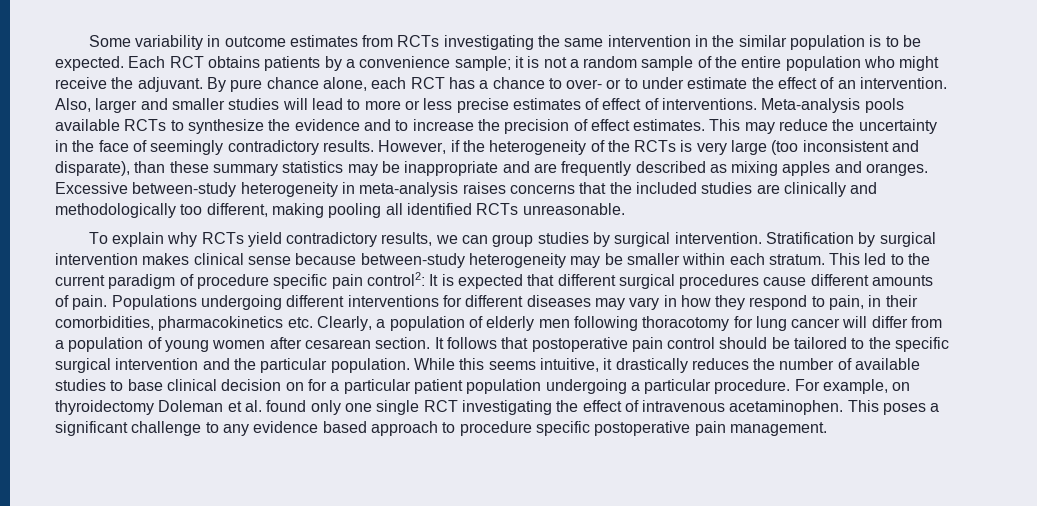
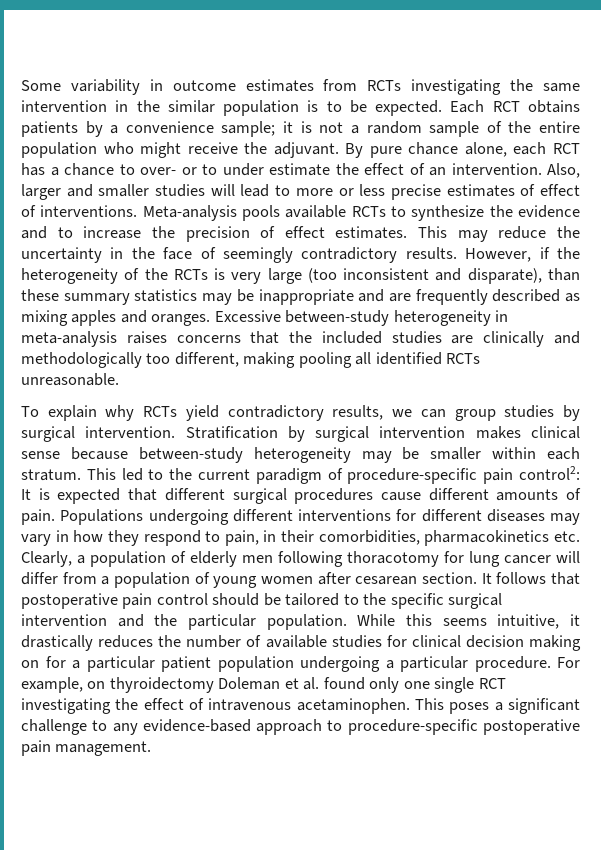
[196,274,328,289] procedure specific -> [347,468,478,484] procedure-specific
[110,379,163,391] to base -> [386,635,407,647] for
(282, 385) none -> [529,635,582,651] making
[253,421,590,436] evidence based approach to procedure specific -> [142,719,478,735] evidence-based approach to procedure-specific

